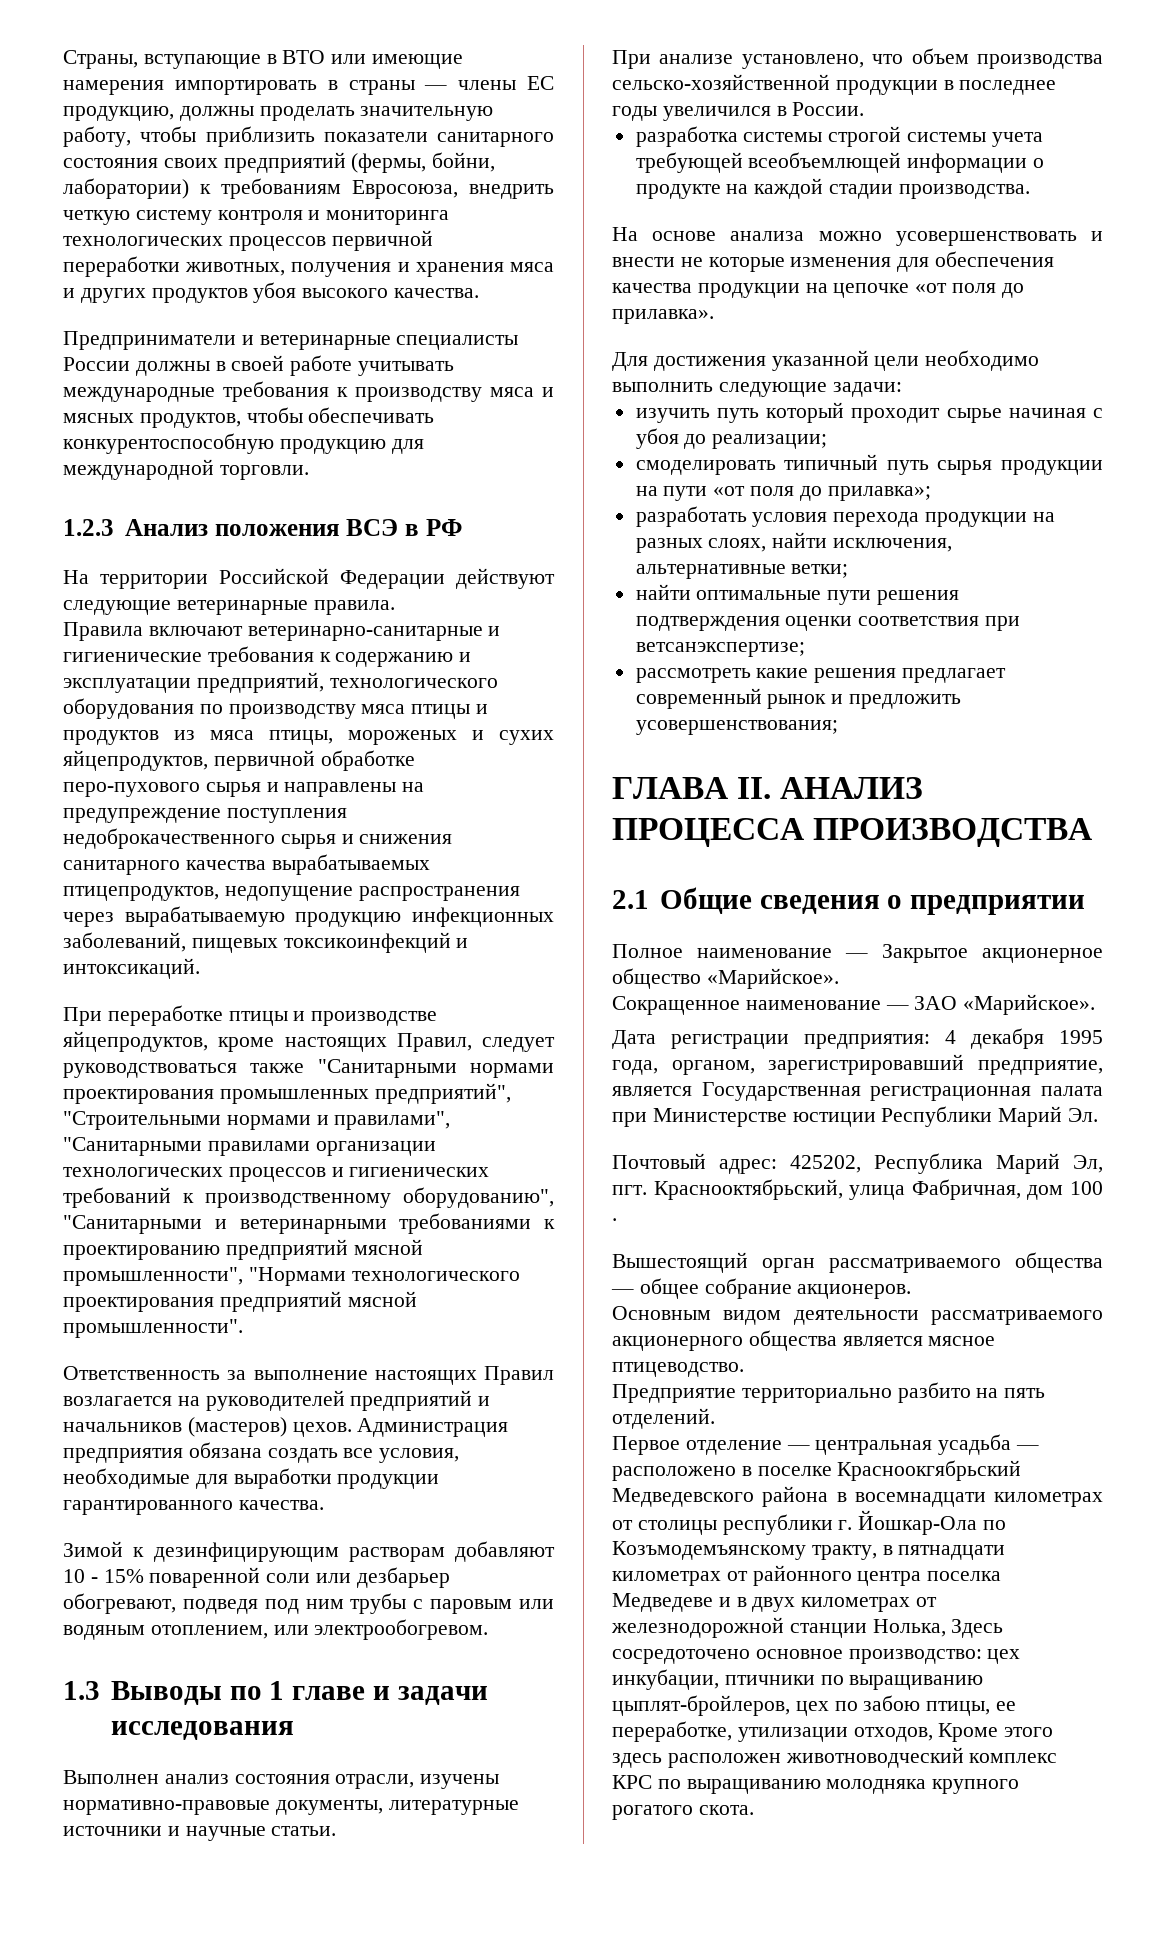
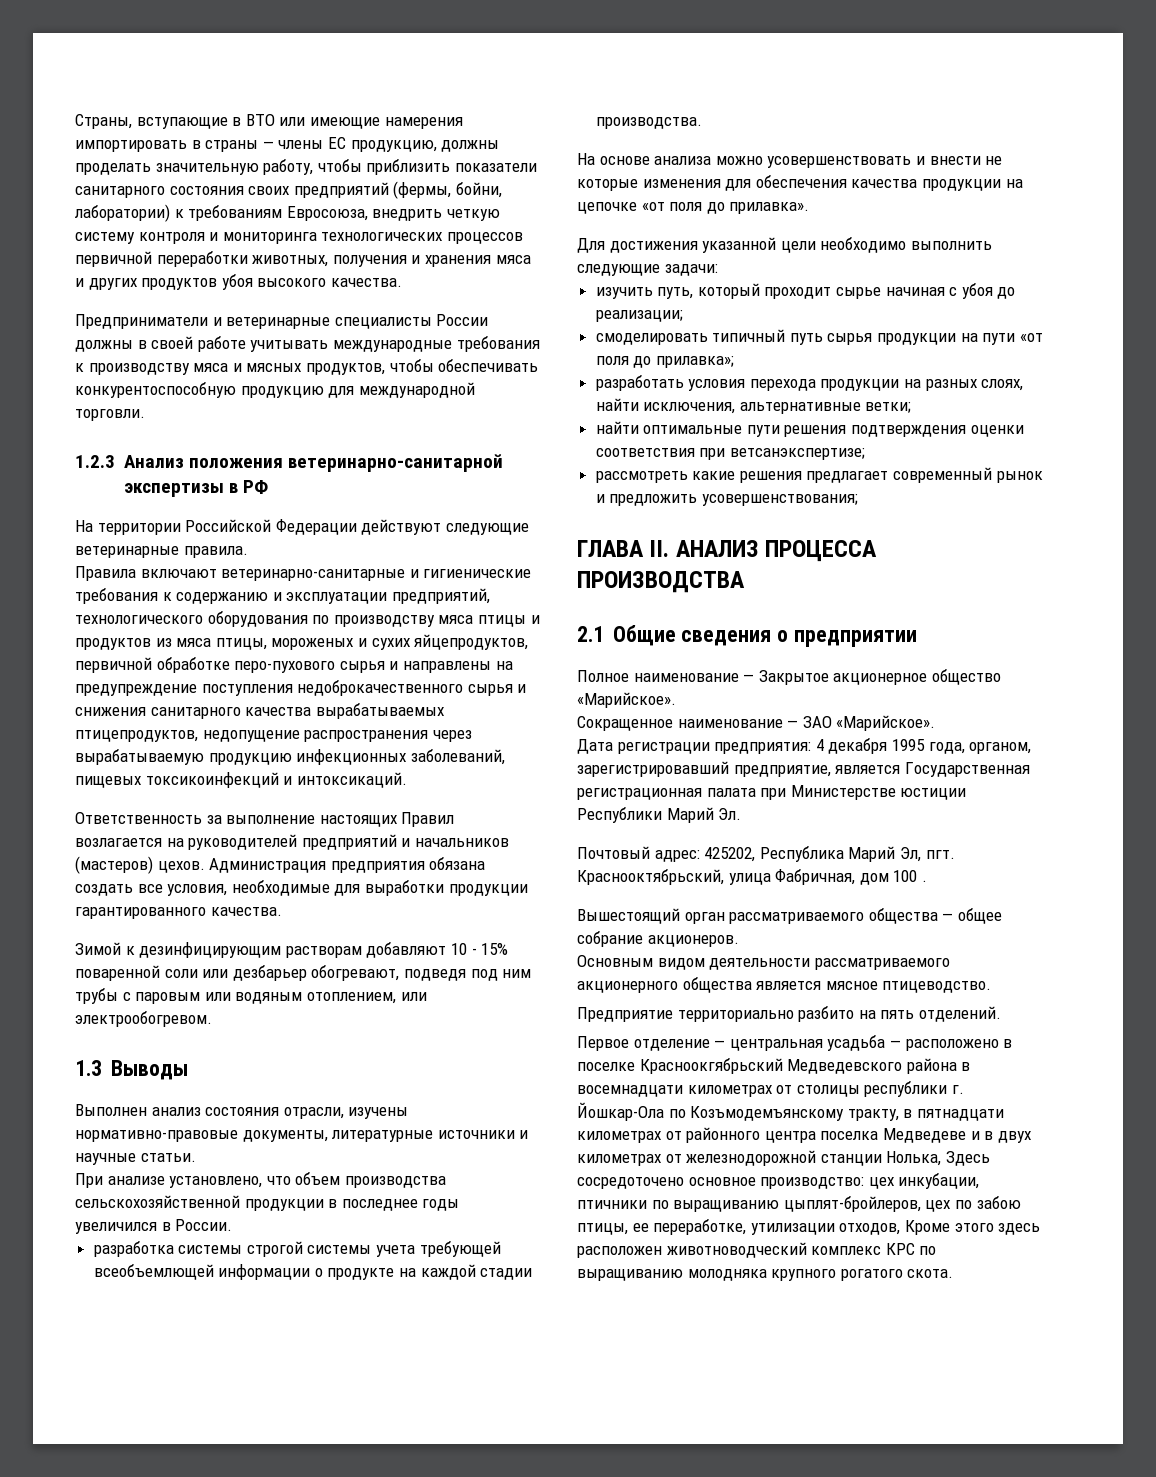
[346,519,399,536] ВСЭ -> [287,454,503,472] [123,483,224,497] ветеринарно-санитарной экспертизы
[63,1005,438,1026] [63,1031,555,1052] [63,1059,554,1078] [63,1083,511,1104] [63,1111,451,1130] [63,1137,436,1156] [63,1167,490,1182] [63,1187,554,1208] [63,1213,555,1234] [63,1239,423,1260] [63,1267,520,1286] [63,1291,417,1312] [63,1319,243,1338] // При переработке птицы и производстве яйцепродуктов, кроме настоящих Правил, следует руководствоваться также "Санитарными нормами проектирования промышленных предприятий", "Строительными нормами и правилами", "Санитарными правилами организации технологических процессов и гигиенических требований к производственному оборудованию", "Санитарными и ветеринарными требованиями к проектированию предприятий мясной промышленности", "Нормами технологического проектирования предприятий мясной промышленности". -> (407, 780) none
[229,1681,488,1705] [110,1721,294,1740] по 1 главе и задачи исследования -> (188, 1070) none
[612,74,830,90] сельско-хозяйственной -> [75,1195,240,1208] сельскохозяйственной
[716,408,759,423] путь -> [657,287,694,299] путь,

